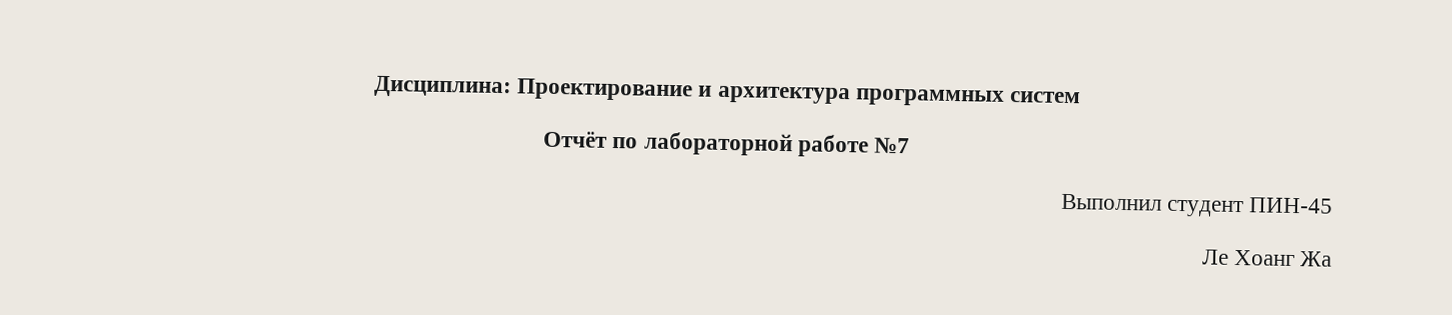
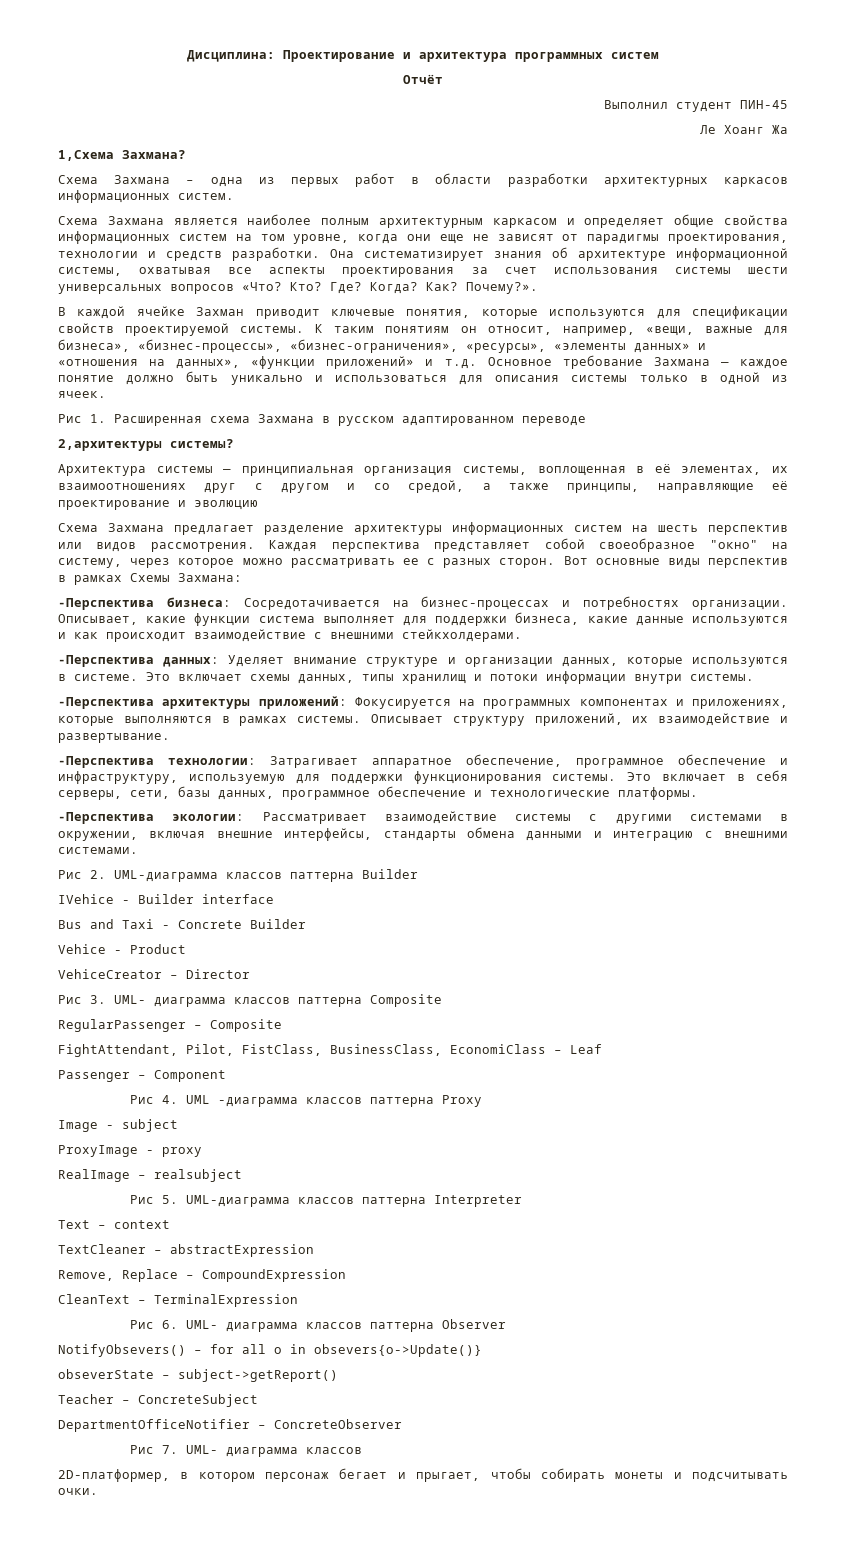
[612,131,910,158] по лабораторной работе №7 -> (443, 79) none
(1332, 259) none -> [58,150,186,161] [58,173,788,187] [58,190,234,203] [58,214,788,228] [58,231,788,244] [58,247,788,261] [58,267,788,277] [58,282,538,294] [58,306,788,319] [58,323,788,336] [58,339,706,353] [58,355,788,369] [58,371,788,385] [58,391,106,398] [58,414,586,426] [58,439,234,451] [58,464,789,476] [58,480,789,493] [58,500,258,510] [58,522,788,535] [58,538,789,552] [58,556,788,568] [58,573,242,585] [58,596,788,610] [58,612,788,626] [58,629,522,642] [58,655,788,667] [58,671,754,684] [58,696,788,709] [58,713,788,726] [58,733,170,743] [58,754,788,768] [58,770,789,784] [58,786,698,800] [58,811,788,824] [58,827,788,841] [58,847,138,854] [58,869,418,882] [58,894,274,904] [58,919,306,929] [58,944,186,954] [58,969,250,979] [58,994,442,1007] [58,1019,282,1032] [58,1044,602,1057] [58,1070,226,1082] [130,1095,483,1107] [58,1119,178,1132] [58,1145,202,1157] [58,1169,242,1182] [130,1195,523,1207] [58,1220,170,1229] [58,1244,314,1257] [58,1269,346,1282] [58,1294,298,1307] [130,1319,507,1332] [58,1344,482,1357] [58,1369,338,1382] [58,1394,258,1407] [58,1419,402,1432] [130,1445,363,1457] [58,1468,789,1482] [58,1488,98,1495] // 1,Схема Захмана? // Схема Захмана – одна из первых работ в области разработки архитектурных каркасов информационных систем. // Схема Захмана является наиболее полным архитектурным каркасом и определяет общие свойства информационных систем на том уровне, когда они еще не зависят от парадигмы проектирования, технологии и средств разработки. Она систематизирует знания об архитектуре информационной системы, охватывая все аспекты проектирования за счет использования системы шести универсальных вопросов «Что? Кто? Где? Когда? Как? Почему?». // В каждой ячейке Захман приводит ключевые понятия, которые используются для спецификации свойств проектируемой системы. К таким понятиям он относит, например, «вещи, важные для бизнеса», «бизнес-процессы», «бизнес-ограничения», «ресурсы», «элементы данных» и «отношения на данных», «функции приложений» и т.д. Основное требование Захмана — каждое понятие должно быть уникально и использоваться для описания системы только в одной из ячеек. // Рис 1. Расширенная схема Захмана в русском адаптированном переводе // 2,архитектуры системы? // Архитектура системы — принципиальная организация системы, воплощенная в её элементах, их взаимоотношениях друг с другом и со средой, а также принципы, направляющие её проектирование и эволюцию // Схема Захмана предлагает разделение архитектуры информационных систем на шесть перспектив или видов рассмотрения. Каждая перспектива представляет собой своеобразное "окно" на систему, через которое можно рассматривать ее с разных сторон. Вот основные виды перспектив в рамках Схемы Захмана: // -Перспектива бизнеса: Сосредотачивается на бизнес-процессах и потребностях организации. Описывает, какие функции система выполняет для поддержки бизнеса, какие данные используются и как происходит взаимодействие с внешними стейкхолдерами. // -Перспектива данных: Уделяет внимание структуре и организации данных, которые используются в системе. Это включает схемы данных, типы хранилищ и потоки информации внутри системы. // -Перспектива архитектуры приложений: Фокусируется на программных компонентах и приложениях, которые выполняются в рамках системы. Описывает структуру приложений, их взаимодействие и развертывание. // -Перспектива технологии: Затрагивает аппаратное обеспечение, программное обеспечение и инфраструктуру, используемую для поддержки функционирования системы. Это включает в себя серверы, сети, базы данных, программное обеспечение и технологические платформы. // -Перспектива экологии: Рассматривает взаимодействие системы с другими системами в окружении, включая внешние интерфейсы, стандарты обмена данными и интеграцию с внешними системами. // Рис 2. UML-диаграмма классов паттерна Builder // IVehice - Builder interface // Bus and Taxi - Concrete Builder // Vehice - Product // VehiceCreator – Director // Рис 3. UML- диаграмма классов паттерна Composite // RegularPassenger – Composite // FightAttendant, Pilot, FistClass, BusinessClass, EconomiClass – Leaf // Passenger – Component // Рис 4. UML -диаграмма классов паттерна Proxy // Image - subject // ProxyImage - proxy // RealImage – realsubject // Рис 5. UML-диаграмма классов паттерна Interpreter // Text – context // TextCleaner – abstractExpression // Remove, Replace – CompoundExpression // CleanText – TerminalExpression // Рис 6. UML- диаграмма классов паттерна Observer // NotifyObsevers() – for all o in obsevers{o->Update()} // obseverState – subject->getReport() // Teacher – ConcreteSubject // DepartmentOfficeNotifier – ConcreteObserver // Рис 7. UML- диаграмма классов // 2D-платформер, в котором персонаж бегает и прыгает, чтобы собирать монеты и подсчитывать очки.

